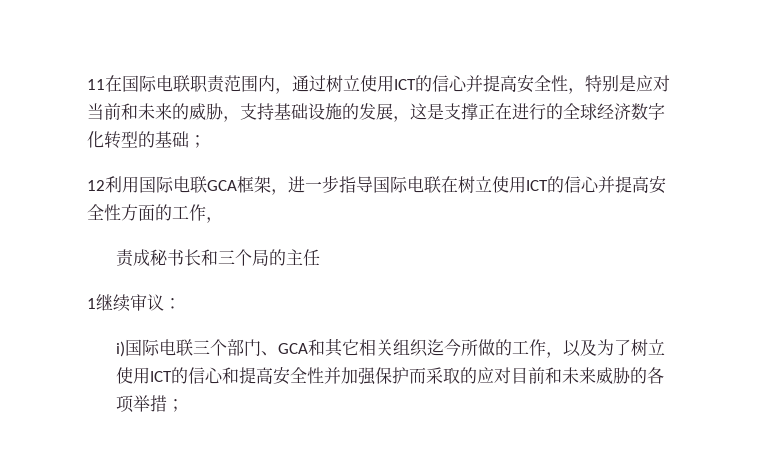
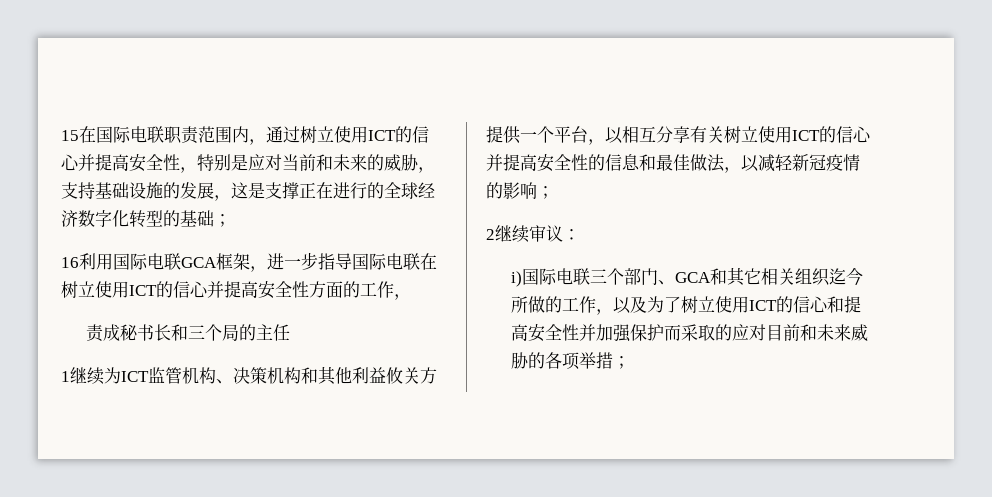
[87,79,105,90] 11 -> [61,130,79,141] 15
[87,180,105,191] 12 -> [61,257,79,268] 16
(130, 303) none -> [104,366,437,385] [486,126,871,145] [486,154,860,173] [486,182,554,199] [486,225,529,243] 为ICT监管机构、决策机构和其他利益攸关方提供一个平台，以相互分享有关树立使用ICT的信心并提高安全性的信息和最佳做法，以减轻新冠疫情的影响； // 2继续

